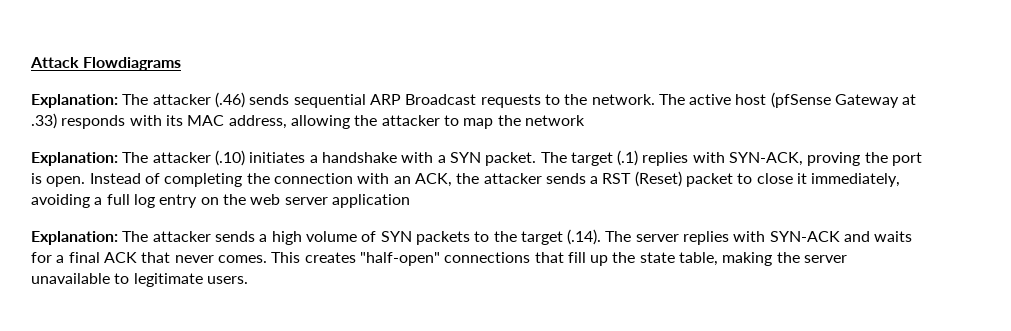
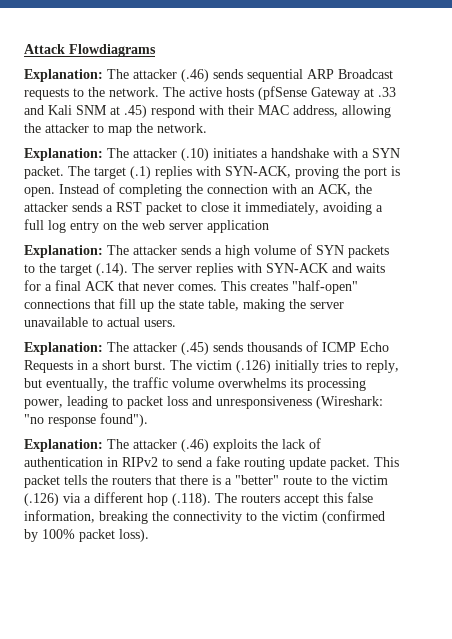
[735,94,767,105] host -> [226,87,254,97] hosts
[31,113,183,129] .33) responds with its -> [378,87,396,97] [24,105,254,118] .33 and Kali SNM at .45) respond with their
[524,115,585,126] network -> [157,123,207,133] network.
[634,171,682,187] (Reset) -> (142, 207) none
[133,273,203,287] legitimate -> [107,317,140,327] actual
(248, 280) none -> [24,341,389,355] [24,360,399,373] [24,377,366,391] [24,396,383,409] [24,413,148,427] [24,438,321,452] [24,456,399,470] [24,475,388,488] [24,492,373,506] [24,510,385,524] [24,529,149,542] // Explanation: The attacker (.45) sends thousands of ICMP Echo Requests in a short burst. The victim (.126) initially tries to reply, but eventually, the traffic volume overwhelms its processing power, leading to packet loss and unresponsiveness (Wireshark: "no response found"). // Explanation: The attacker (.46) exploits the lack of authentication in RIPv2 to send a fake routing update packet. This packet tells the routers that there is a "better" route to the victim (.126) via a different hop (.118). The routers accept this false information, breaking the connectivity to the victim (confirmed by 100% packet loss).

